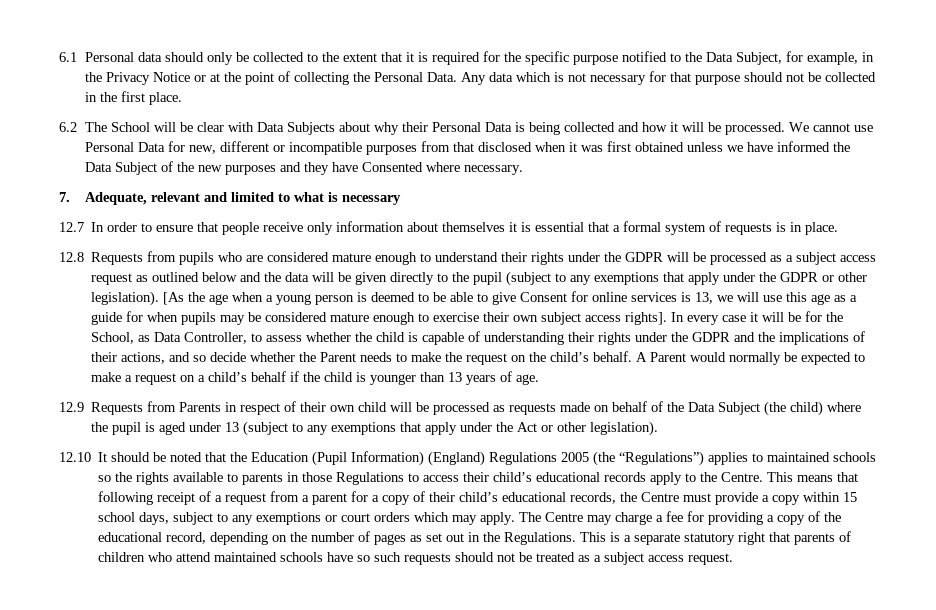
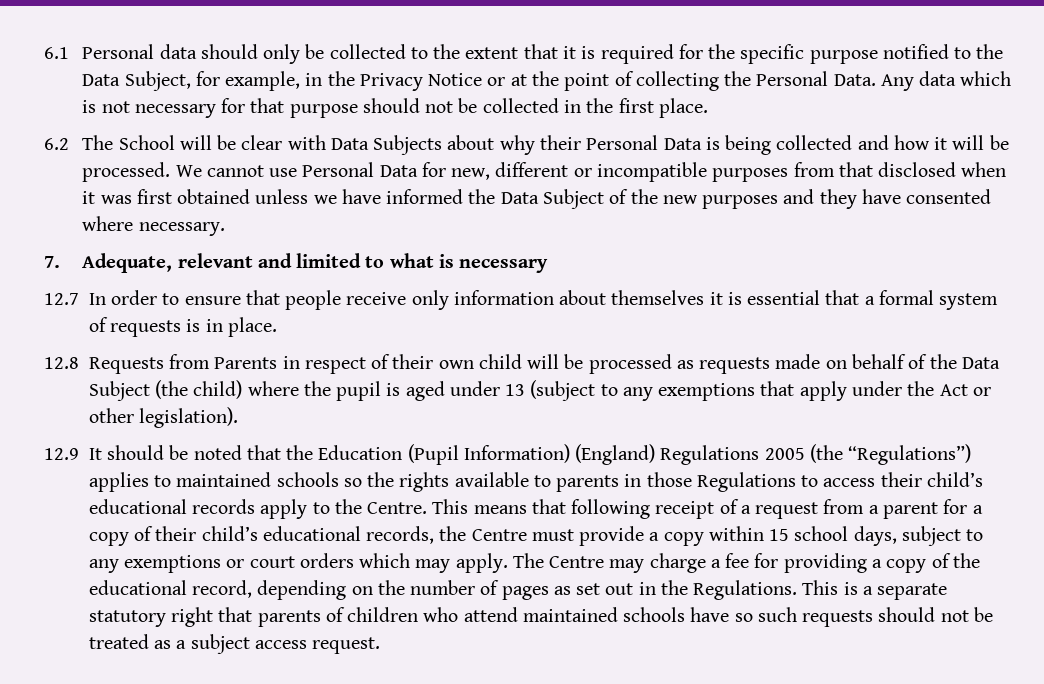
[361,162,423,172] Consented -> [906,189,992,204] consented
[179,252,877,265] [91,271,868,286] [91,291,858,306] [91,311,844,325] [91,331,866,345] [91,351,866,365] [91,371,540,385] [59,401,177,415] pupils who are considered mature enough to understand their rights under the GDPR will be processed as a subject access request as outlined below and the data will be given directly to the pupil (subject to any exemptions that apply under the GDPR or other legislation). [As the age when a young person is deemed to be able to give Consent for online services is 13, we will use this age as a guide for when pupils may be considered mature enough to exercise their own subject access rights]. In every case it will be for the School, as Data Controller, to assess whether the child is capable of understanding their rights under the GDPR and the implications of their actions, and so decide whether the Parent needs to make the request on the child’s behalf. A Parent would normally be expected to make a request on a child’s behalf if the child is younger than 13 years of age. // 12.9 Requests from -> (211, 361) none
[59,452,91,462] 12.10 -> [44,448,79,460] 12.9

